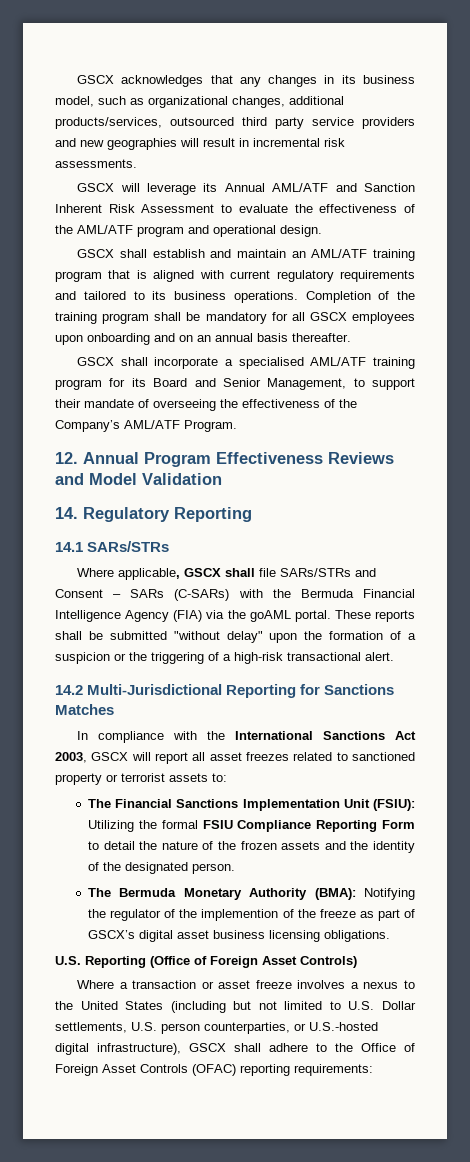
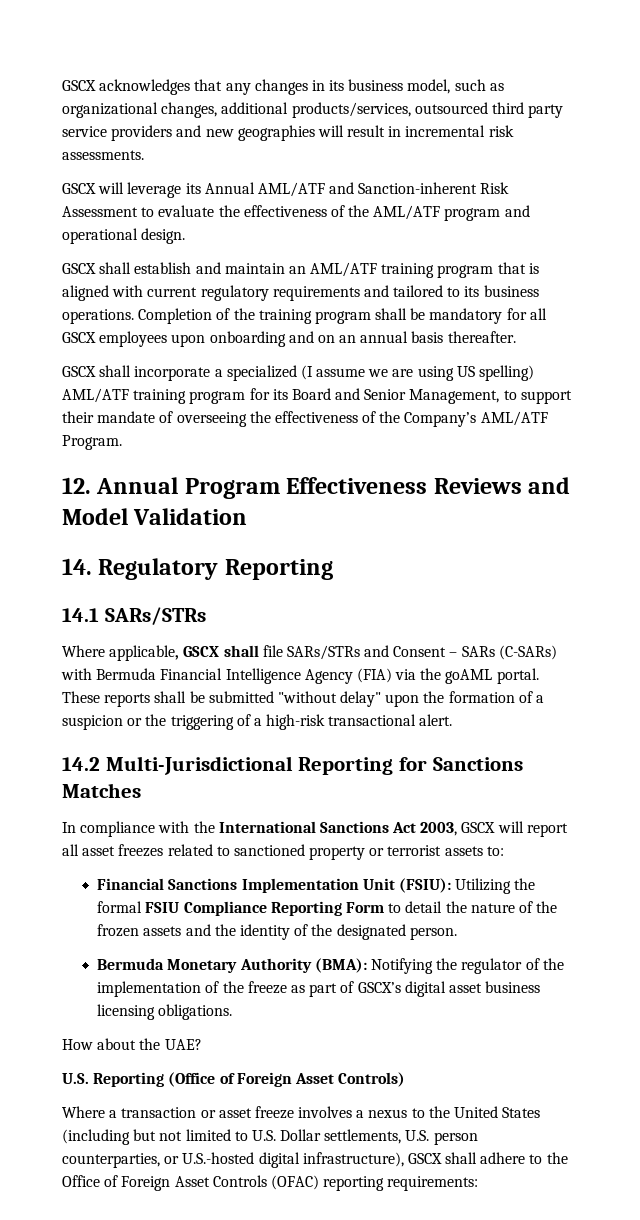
[364,183,415,192] [55,204,102,213] Sanction Inherent -> [358,182,478,194] Sanction-inherent
[238,357,304,369] specialised -> [226,365,535,381] specialized (I assume we are using US spelling)
[272,589,291,598] the -> (92, 674) none
[88,799,112,808] The -> (504, 851) none
[88,888,112,897] The -> (457, 933) none
[201,909,279,921] implemention -> [97,981,202,997] implementation
(391, 936) none -> [62,1038,202,1050] // How about the UAE?

